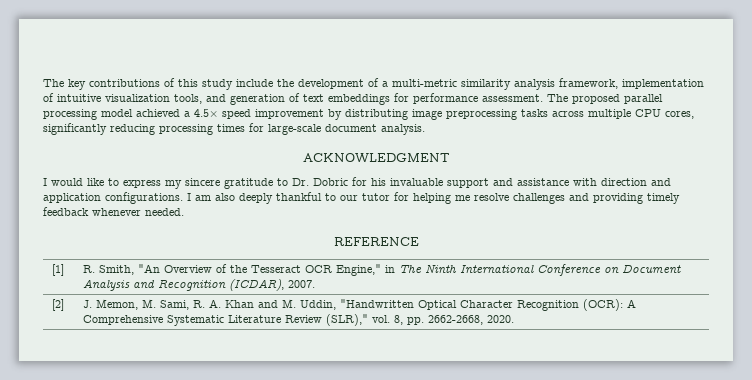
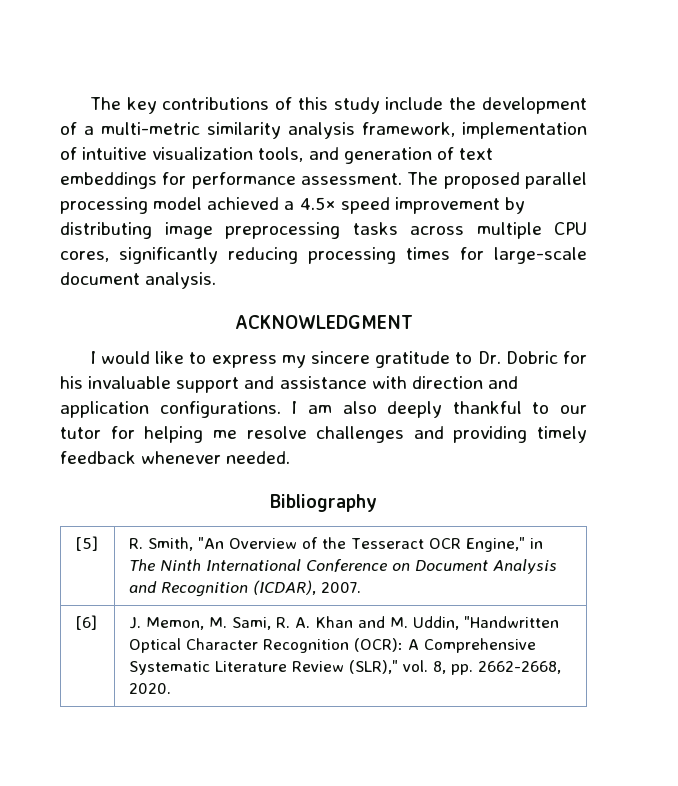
[333,237,419,246] [52,264,65,276] REFERENCE // [1] -> [270,494,377,512] [75,536,99,551] Bibliography // [5]
[52,299,65,311] [2] -> [75,615,98,630] [6]

